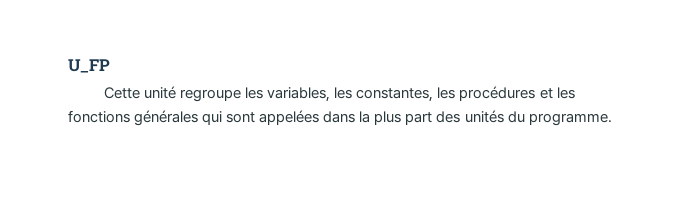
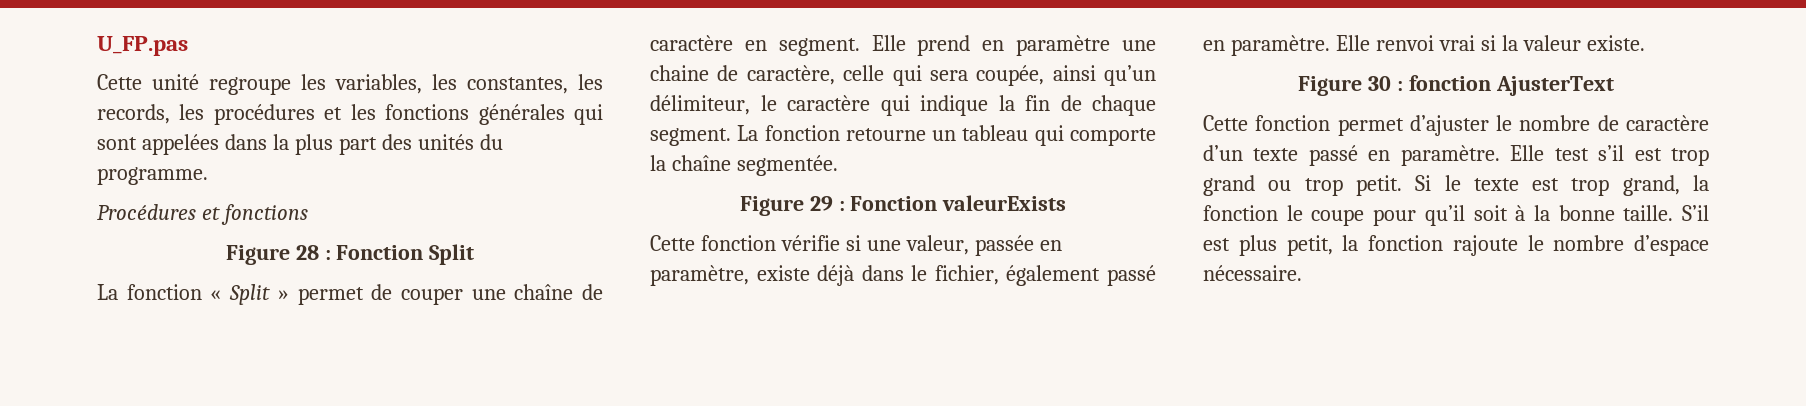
[68,59,110,73] U_FP -> [97,36,188,56] U_FP.pas
(456, 93) none -> [97,104,205,124] records, les
(612, 119) none -> [97,204,308,225] [225,244,475,265] [97,284,603,305] [650,35,1156,56] [650,65,1156,86] [650,95,1156,116] [650,125,1156,146] [650,155,838,176] [739,195,1067,216] [650,235,1062,256] [650,265,1156,286] [1203,35,1645,56] [1298,75,1614,96] [1203,115,1709,136] [1203,145,1709,166] [1203,175,1709,196] [1203,205,1709,226] [1203,235,1709,256] [1203,265,1302,281] // Procédures et fonctions // Figure 28 : Fonction Split // La fonction « Split » permet de couper une chaîne de caractère en segment. Elle prend en paramètre une chaine de caractère, celle qui sera coupée, ainsi qu’un délimiteur, le caractère qui indique la fin de chaque segment. La fonction retourne un tableau qui comporte la chaîne segmentée. // Figure 29 : Fonction valeurExists // Cette fonction vérifie si une valeur, passée en paramètre, existe déjà dans le fichier, également passé en paramètre. Elle renvoi vrai si la valeur existe. // Figure 30 : fonction AjusterText // Cette fonction permet d’ajuster le nombre de caractère d’un texte passé en paramètre. Elle test s’il est trop grand ou trop petit. Si le texte est trop grand, la fonction le coupe pour qu’il soit à la bonne taille. S’il est plus petit, la fonction rajoute le nombre d’espace nécessaire.

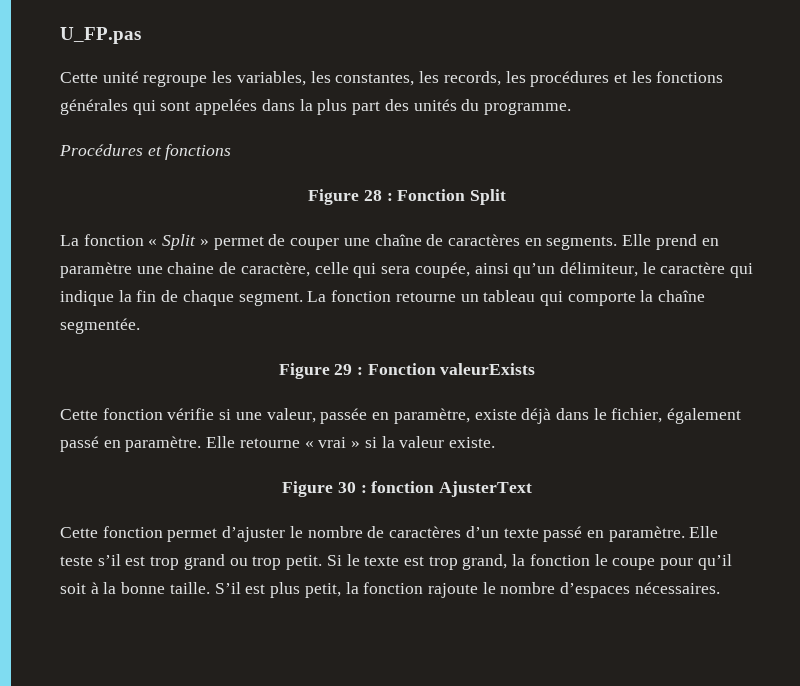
[650,35,860,56] caractère en segment. -> [447,234,618,250] caractères en segments.
[1375,35,1475,51] renvoi vrai -> [239,437,361,448] retourne « vrai »
[1626,115,1709,131] caractère -> [389,526,462,538] caractères
[1554,148,1589,161] test -> [60,556,93,566] teste
[1634,235,1709,256] [1203,265,1302,281] d’espace nécessaire. -> [560,582,720,598] d’espaces nécessaires.

